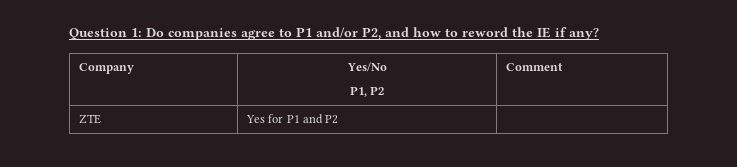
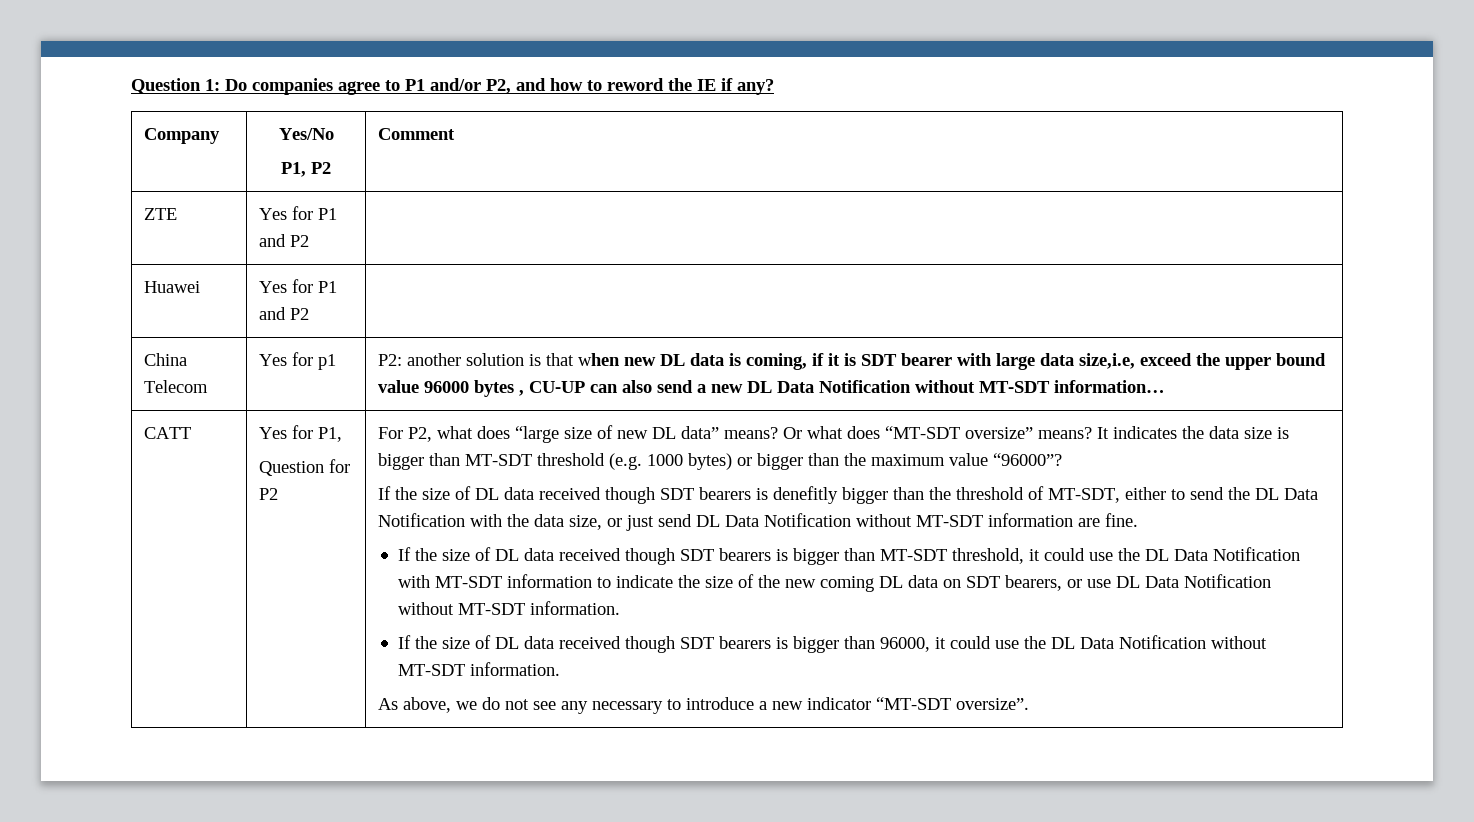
(339, 119) none -> [143,281,200,293] [258,279,337,293] [258,307,309,320] [143,353,187,366] [143,380,208,393] [258,352,336,370] [377,353,1326,370] [377,380,1165,397] [143,427,191,439] [258,425,342,442] [258,459,350,476] [258,488,278,500] [377,425,1289,443] [377,453,1062,470] [377,486,1318,504] [377,513,1138,531] [397,547,1300,565] [397,574,1271,592] [397,601,620,615] [397,635,1267,653] [397,662,560,676] [377,697,1029,714] // Huawei | Yes for P1 and P2 | // China Telecom | Yes for p1 | P2: another solution is that when new DL data is coming, if it is SDT bearer with large data size,i.e, exceed the upper bound value 96000 bytes , CU-UP can also send a new DL Data Notification without MT-SDT information… // CATT | Yes for P1, // Question for P2 | For P2, what does “large size of new DL data” means? Or what does “MT-SDT oversize” means? It indicates the data size is bigger than MT-SDT threshold (e.g. 1000 bytes) or bigger than the maximum value “96000”? // If the size of DL data received though SDT bearers is denefitly bigger than the threshold of MT-SDT, either to send the DL Data Notification with the data size, or just send DL Data Notification without MT-SDT information are fine. // If the size of DL data received though SDT bearers is bigger than MT-SDT threshold, it could use the DL Data Notification with MT-SDT information to indicate the size of the new coming DL data on SDT bearers, or use DL Data Notification without MT-SDT information. // If the size of DL data received though SDT bearers is bigger than 96000, it could use the DL Data Notification without MT-SDT information. // As above, we do not see any necessary to introduce a new indicator “MT-SDT oversize”.

